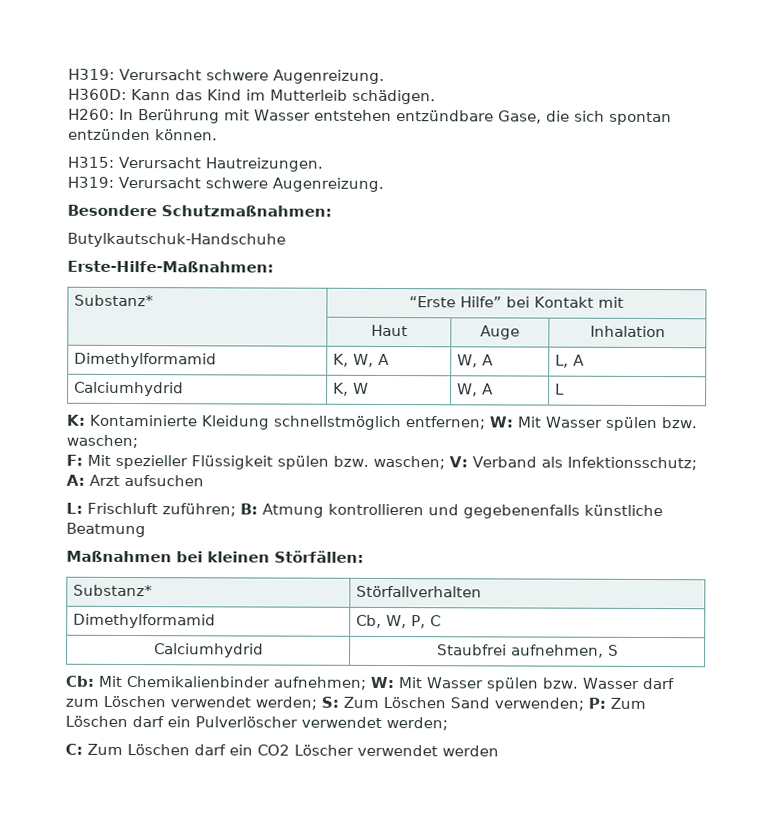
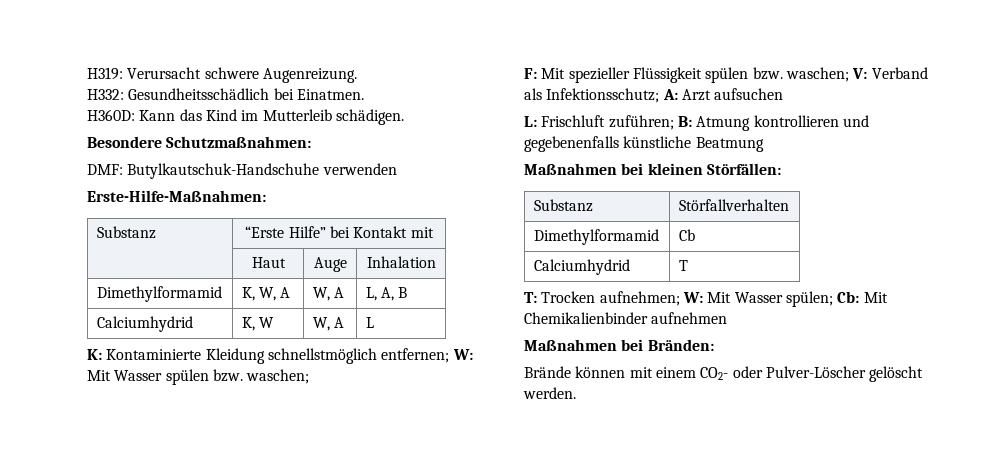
[68,68,385,84] H319: Verursacht schwere Augenreizung. -> [87,67,357,83] [87,88,364,100] H319: Verursacht schwere Augenreizung. // H332: Gesundheitsschädlich bei Einatmen.
[68,108,672,126] [68,128,218,141] [67,156,323,172] [67,176,384,192] // H260: In Berührung mit Wasser entstehen entzündbare Gase, die sich spontan entzünden können. // H315: Verursacht Hautreizungen. // H319: Verursacht schwere Augenreizung. -> (404, 117) none
(332, 211) none -> [87,164,123,175] DMF:
(286, 240) none -> [322,163,397,175] verwenden
[74,294,155,307] Substanz* -> [96,226,156,239] Substanz
[573,354,586,366] A -> [380,287,408,301] A, B
[73,584,154,597] Substanz* -> [533,199,593,212] Substanz
[356,614,442,629] [153,643,264,658] [436,644,619,658] [65,675,674,692] [65,695,646,711] [65,715,448,731] [65,743,499,757] Cb, W, P, C // Calciumhydrid | Staubfrei aufnehmen, S // Cb: Mit Chemikalienbinder aufnehmen; W: Mit Wasser spülen bzw. Wasser darf zum Löschen verwendet werden; S: Zum Löschen Sand verwenden; P: Zum Löschen darf ein Pulverlöscher verwendet werden; // C: Zum Löschen darf ein CO2 Löscher verwendet werden -> [678,229,695,241] [533,259,630,275] [678,260,688,271] [524,291,888,307] [524,312,728,324] [524,339,714,351] [524,366,924,382] [523,387,576,399] Cb // Calciumhydrid | T // T: Trocken aufnehmen; W: Mit Wasser spülen; Cb: Mit Chemikalienbinder aufnehmen // Maßnahmen bei Bränden: // Brände können mit einem CO2- oder Pulver-Löscher gelöscht werden.

